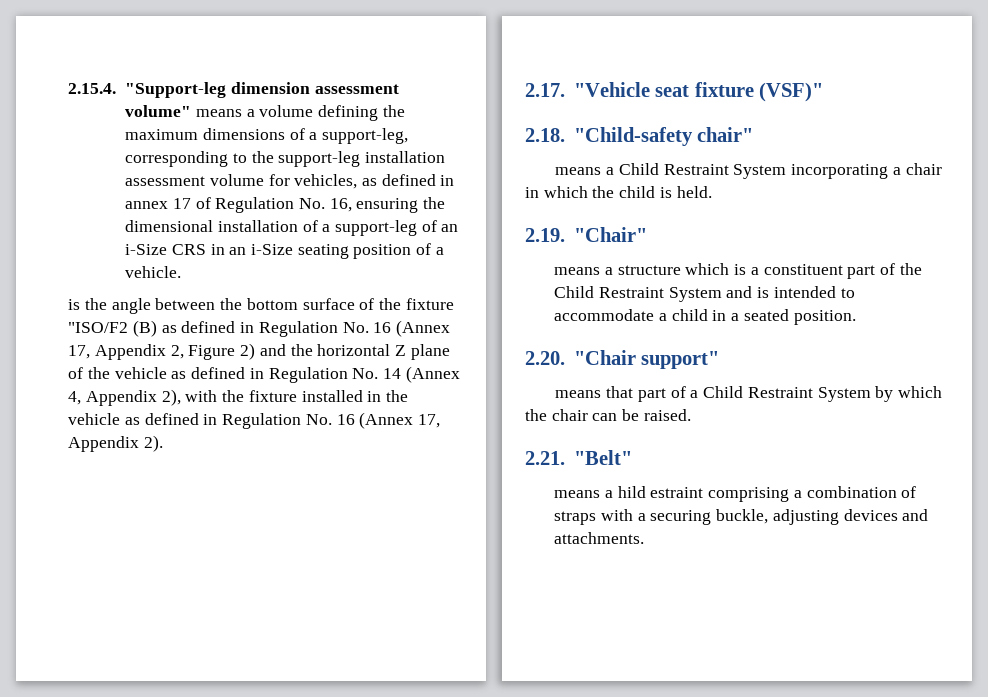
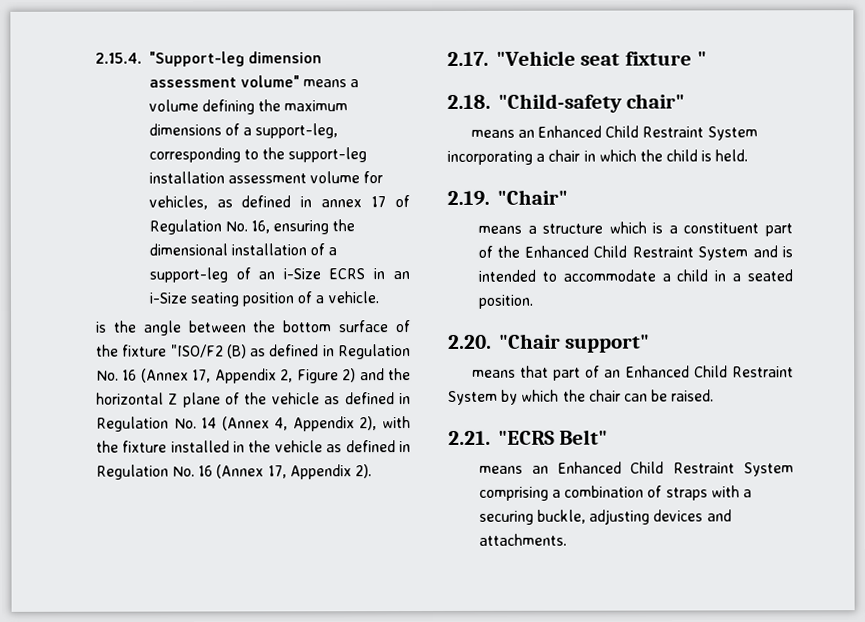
[171,244,206,255] CRS -> [329,268,366,280] ECRS
[759,82,824,102] (VSF)" -> [696,51,707,66] "
[606,167,615,175] a -> [517,125,603,138] an Enhanced
(922, 269) none -> [524,245,589,258] Enhanced
[690,390,699,398] a -> [604,365,690,378] an Enhanced
[573,450,632,465] [554,486,704,498] "Belt" // means a hild estraint -> [497,429,609,445] [478,461,794,477] "ECRS Belt" // means an Enhanced Child Restraint System

